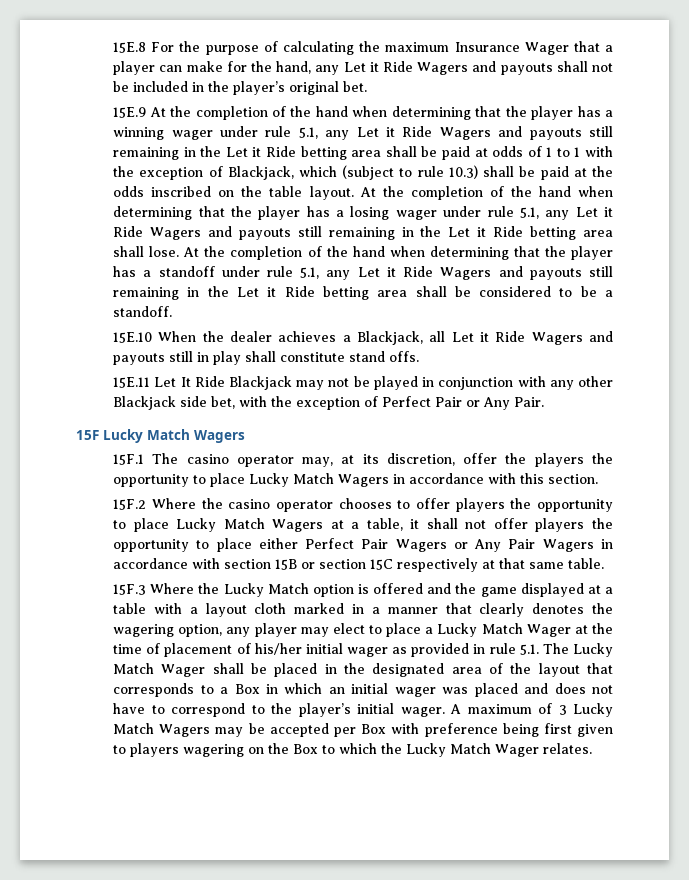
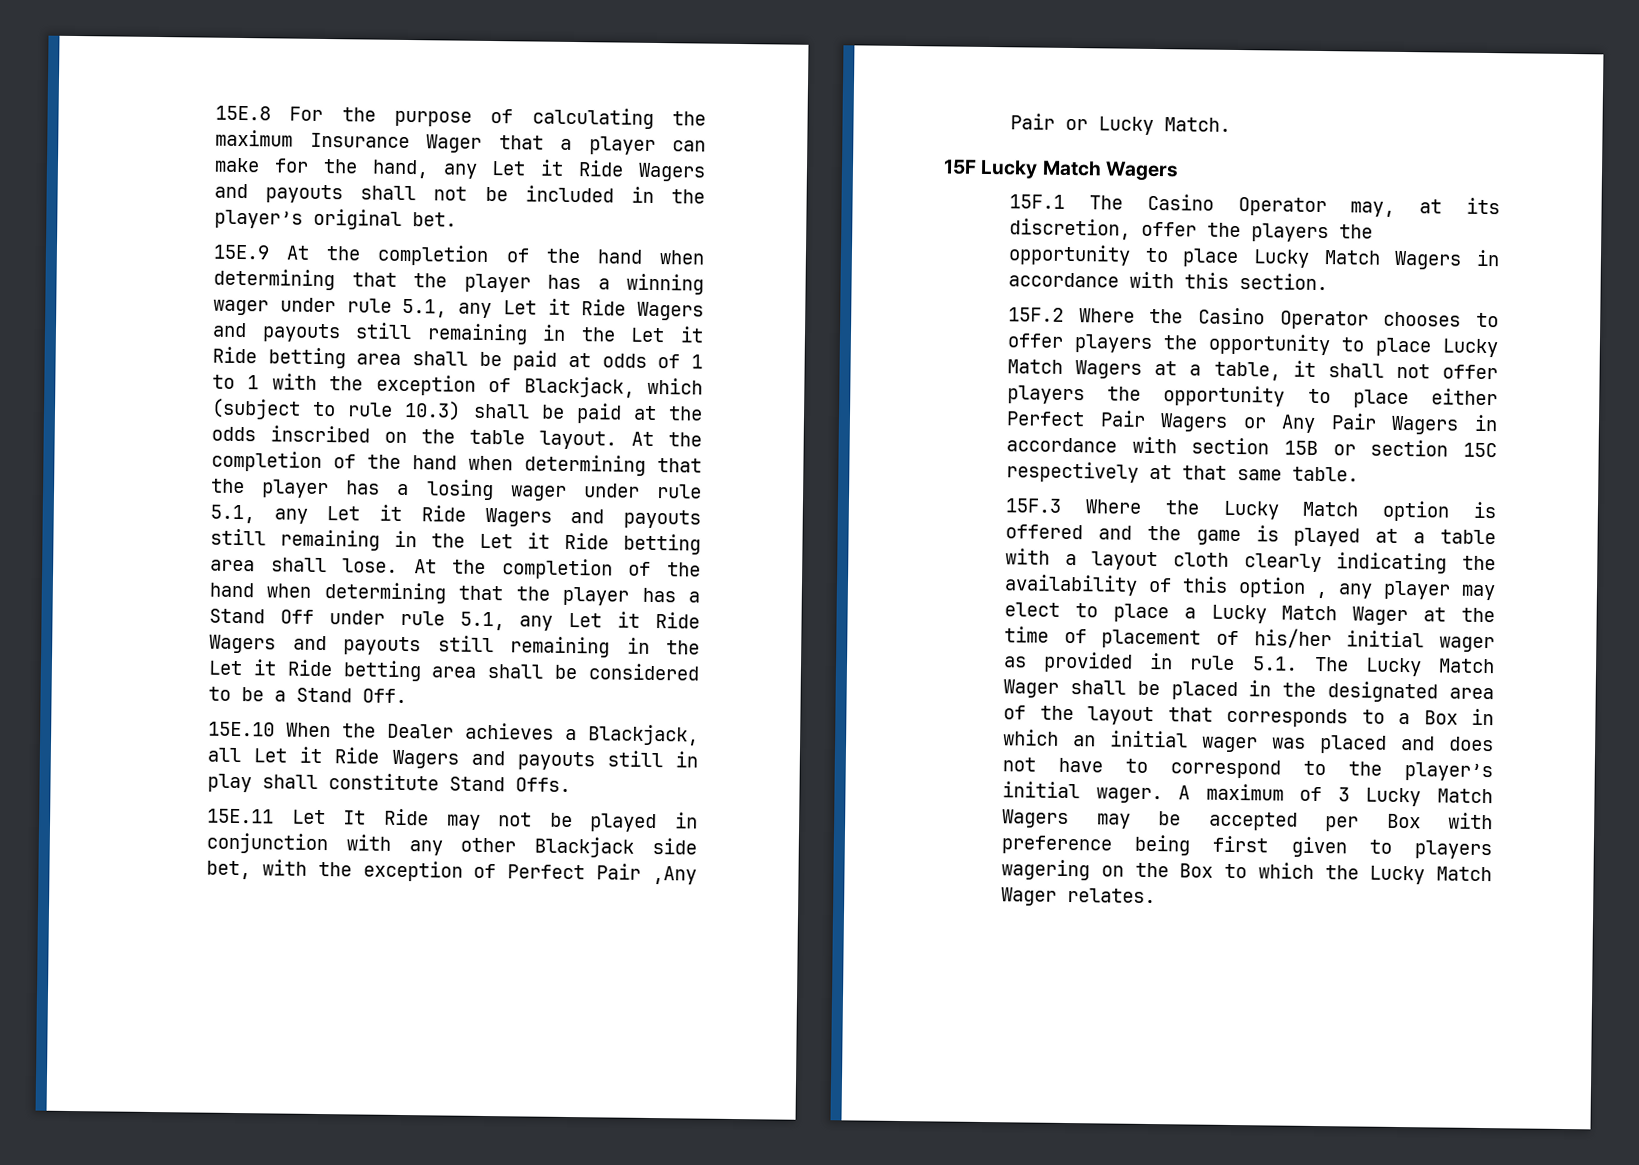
[158,266,215,277] standoff -> [209,608,314,624] Stand Off
[113,306,173,317] standoff. -> [296,687,408,704] Stand Off.
[230,331,273,342] dealer -> [387,723,455,739] Dealer
[349,351,420,362] stand offs. -> [449,776,572,793] Stand Offs.
[229,376,293,390] Blackjack -> (429, 817) none
[466,397,545,410] or Any Pair. -> [652,866,697,885] [1010,113,1232,136] ,Any Pair or Lucky Match.
[186,454,294,467] casino operator -> [1146,193,1327,217] Casino Operator
[228,499,333,512] casino operator -> [1198,307,1369,330] Casino Operator
[520,583,584,597] displayed -> [1255,525,1361,547] is played
[294,603,614,617] [113,624,223,637] marked in a manner that clearly denotes the wagering option, -> [1243,552,1496,574] [1004,574,1328,599] clearly indicating the availability of this option ,

